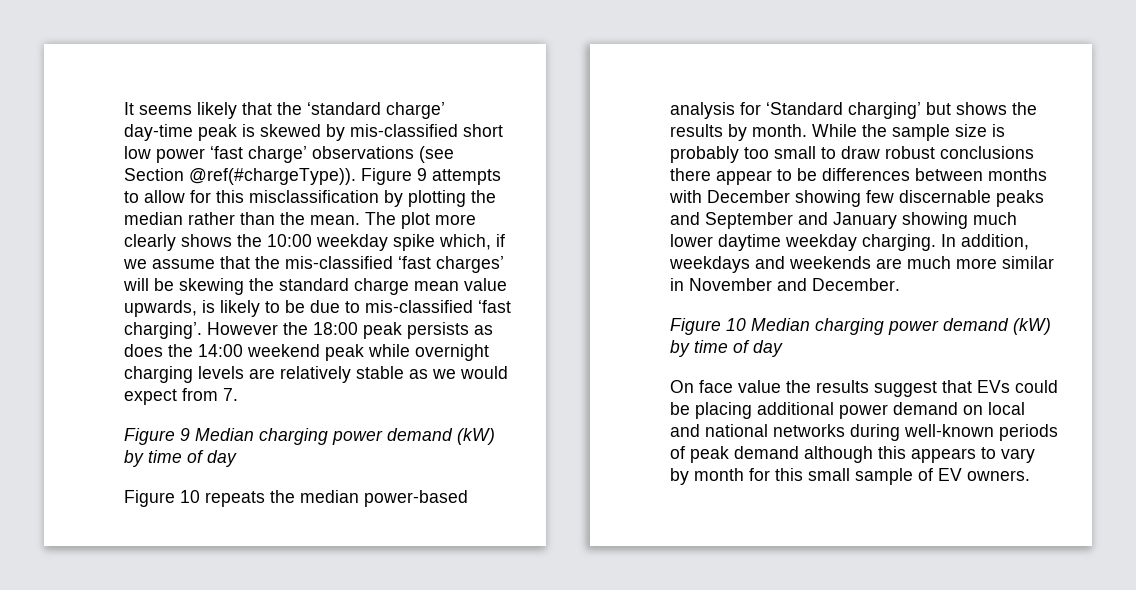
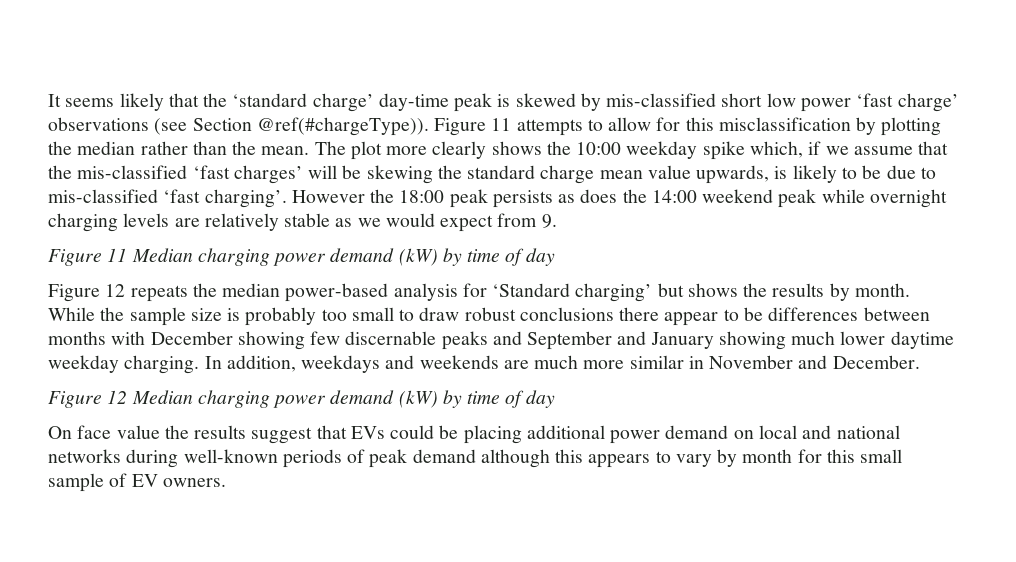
[417,168,427,181] 9 -> [491,118,512,131] 11
[223,388,238,401] [124,428,190,445] 7. // Figure 9 -> [541,214,557,228] [48,248,128,266] 9. // Figure 11
[180,490,200,503] 10 -> [105,284,126,297] 12
[726,318,746,331] 10 -> [107,390,128,404] 12

